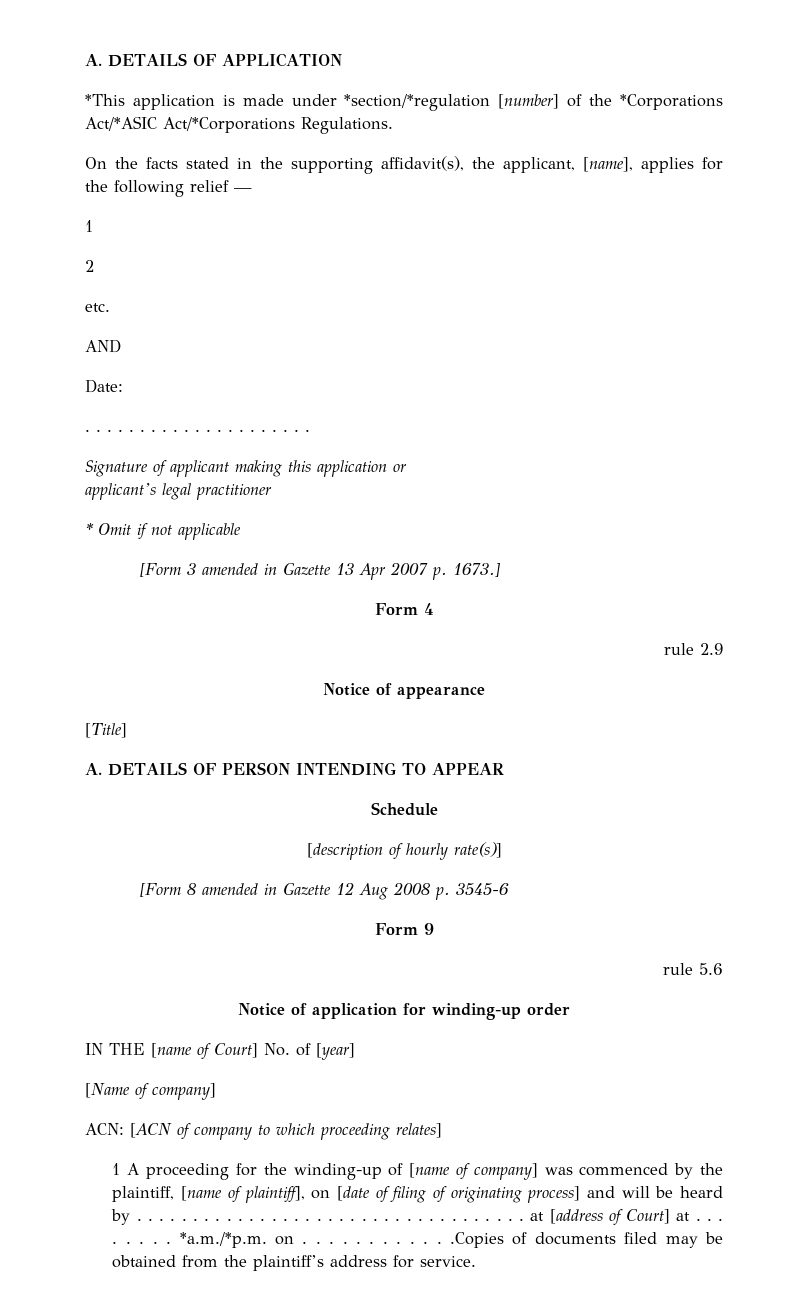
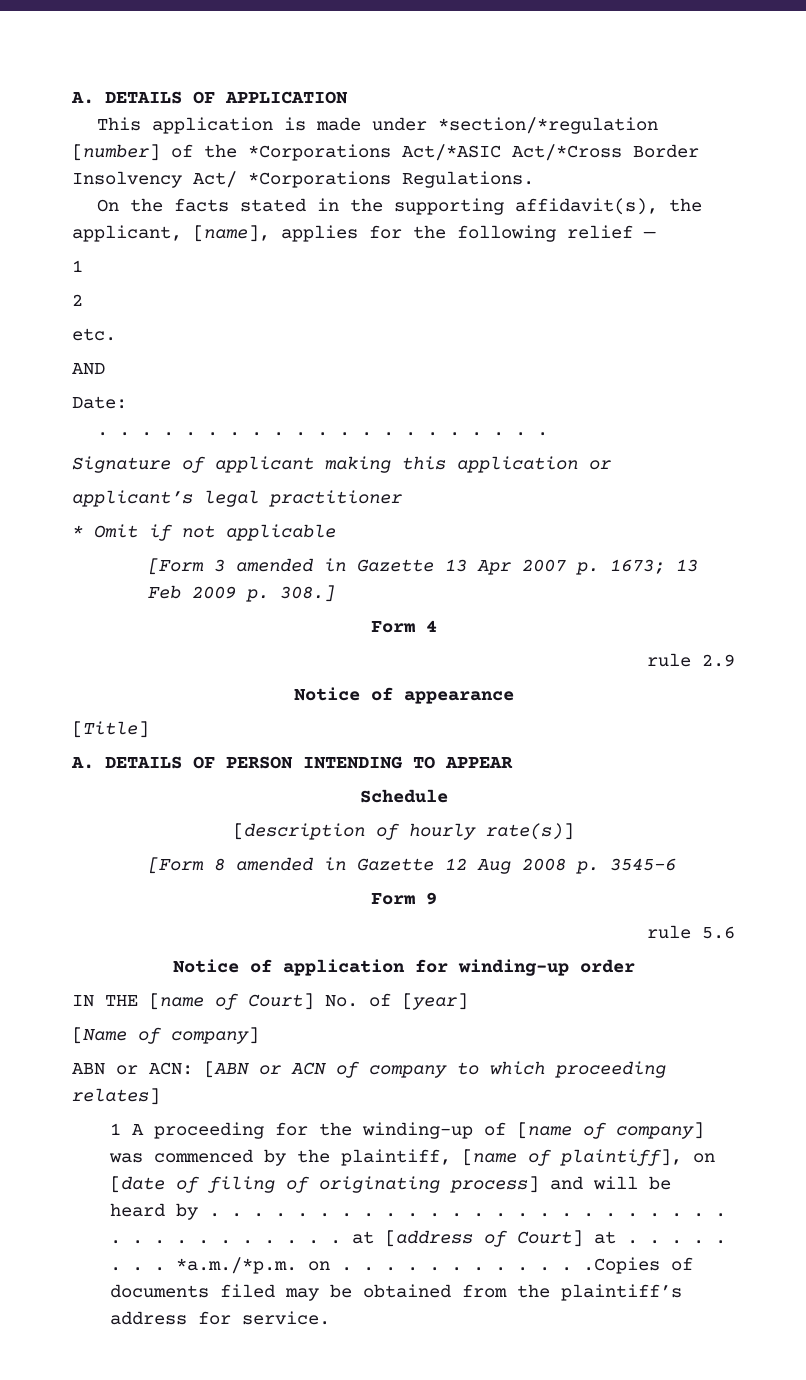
[85,94,125,106] *This -> [96,117,141,131] This
[163,117,295,133] Act/*Corporations -> [512,144,699,161] [72,171,391,188] Act/*Cross Border Insolvency Act/ *Corporations
[452,562,501,577] 1673.] -> [609,559,698,574] [147,585,335,602] 1673; 13 Feb 2009 p. 308.]
[85,1123,172,1138] ACN: [ACN -> [72,1061,326,1078] ABN or ACN: [ABN or ACN

